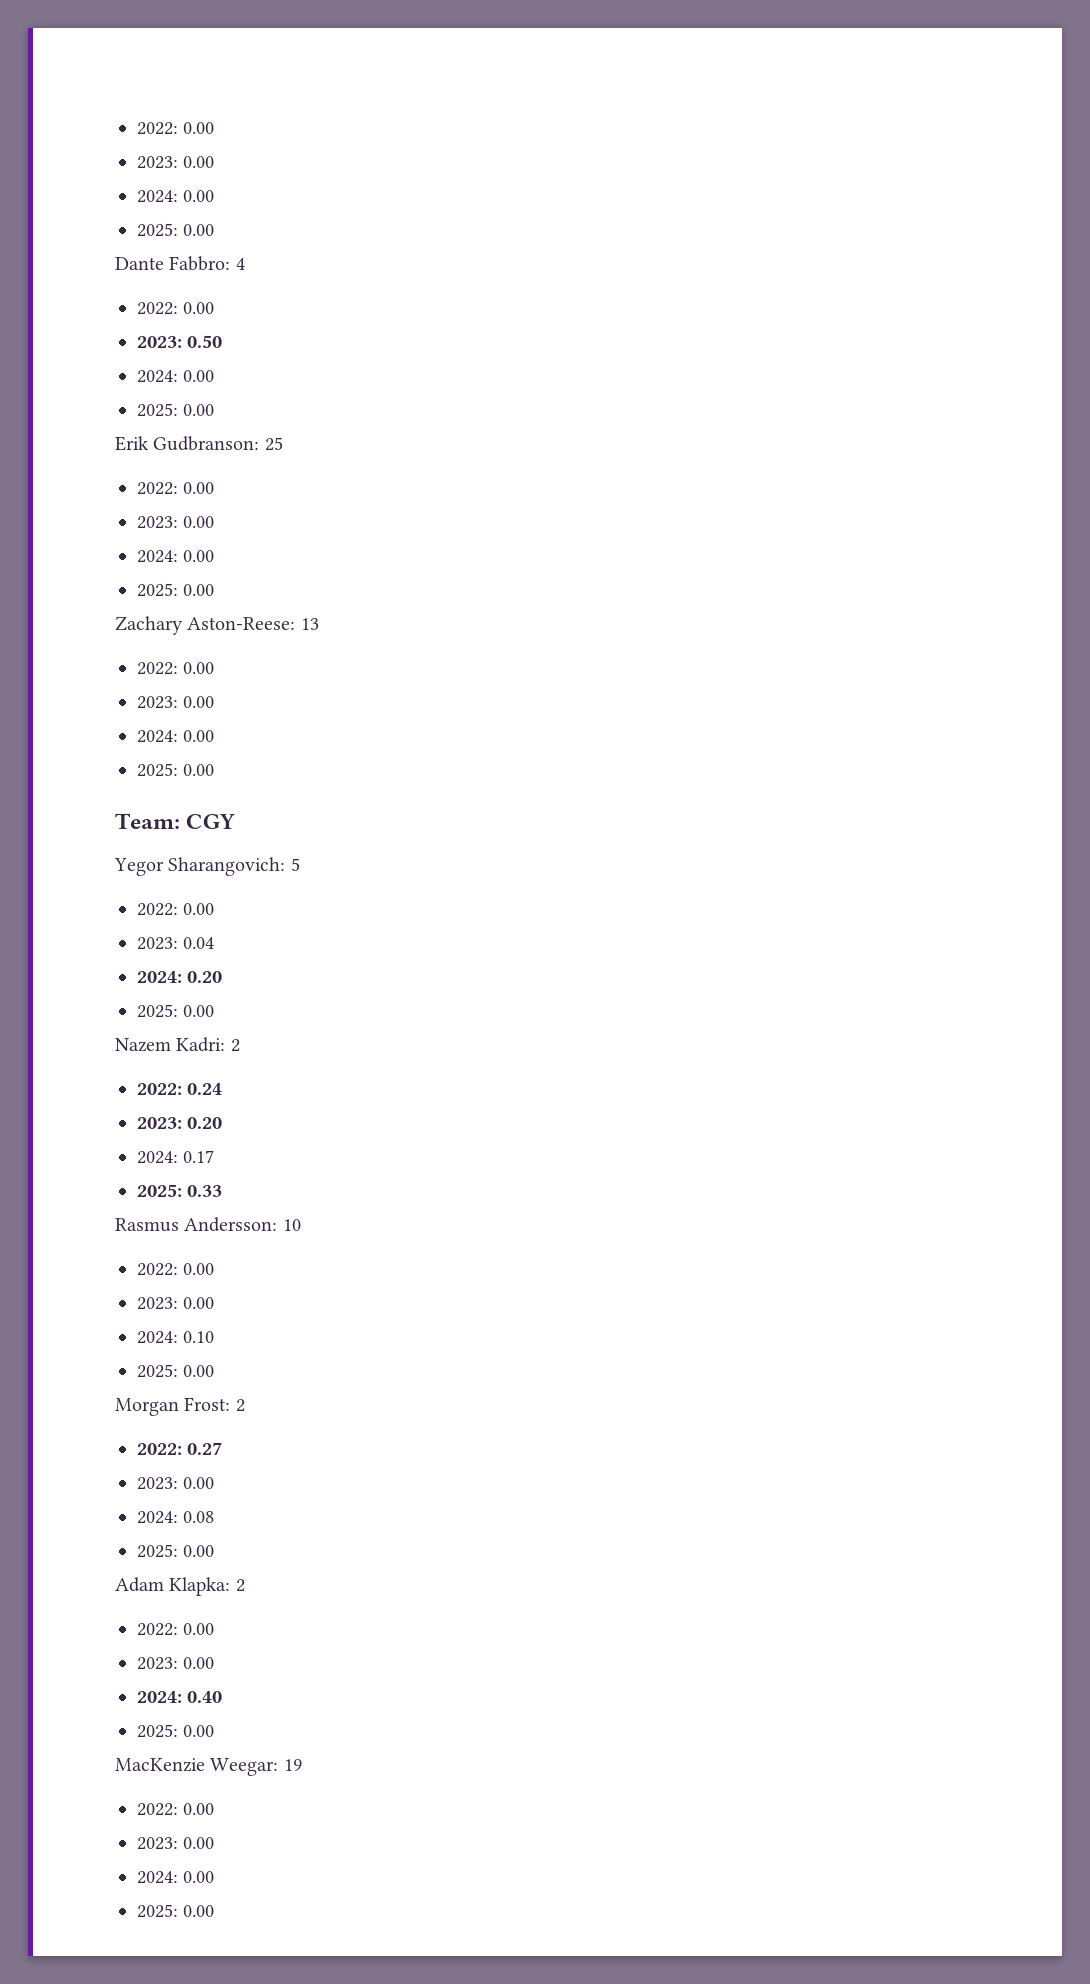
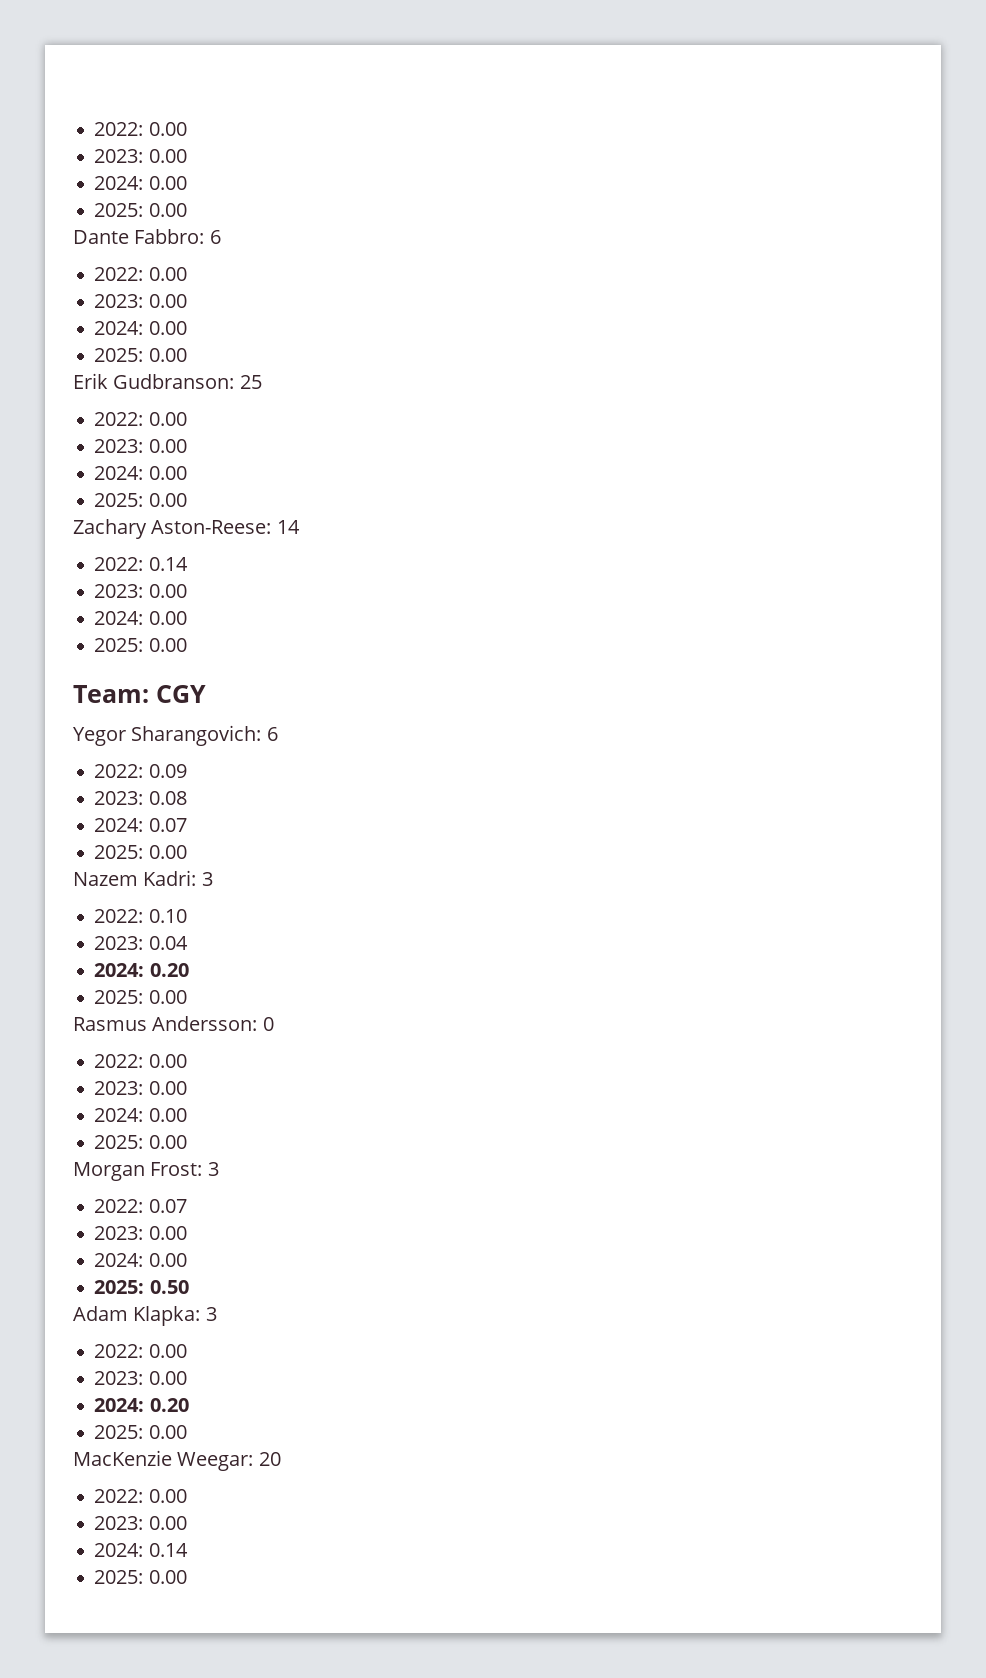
[235,258,245,270] [137,302,215,315] [137,335,223,348] 4 // 2022: 0.00 // 2023: 0.50 -> [209,230,221,244] [94,267,187,281] [94,294,187,308] 6 // 2022: 0.00 // 2023: 0.00
[300,618,319,630] [137,662,215,675] 13 // 2022: 0.00 -> [276,520,300,534] [94,557,188,571] 14 // 2022: 0.14
[290,858,300,871] [137,903,215,916] 5 // 2022: 0.00 -> [266,727,278,741] [94,764,187,778] [94,791,187,805] [94,818,187,832] [94,845,187,859] [73,870,213,886] [94,909,187,923] 6 // 2022: 0.09 // 2023: 0.08 // 2024: 0.07 // 2025: 0.00 // Nazem Kadri: 3 // 2022: 0.10
[115,1037,240,1052] [137,1083,223,1095] [137,1117,223,1129] [137,1150,215,1164] [137,1184,223,1197] [115,1217,301,1232] [137,1263,215,1276] [137,1297,215,1310] [137,1331,215,1344] [137,1364,215,1378] [115,1397,245,1416] [137,1442,223,1455] [137,1477,215,1490] [137,1511,215,1524] [137,1544,215,1558] [115,1577,245,1596] [137,1623,215,1636] [137,1657,215,1670] [137,1691,223,1703] [137,1724,215,1738] [115,1758,302,1776] [137,1803,215,1816] [137,1837,215,1850] [137,1871,215,1884] [137,1904,215,1918] Nazem Kadri: 2 // 2022: 0.24 // 2023: 0.20 // 2024: 0.17 // 2025: 0.33 // Rasmus Andersson: 10 // 2022: 0.00 // 2023: 0.00 // 2024: 0.10 // 2025: 0.00 // Morgan Frost: 2 // 2022: 0.27 // 2023: 0.00 // 2024: 0.08 // 2025: 0.00 // Adam Klapka: 2 // 2022: 0.00 // 2023: 0.00 // 2024: 0.40 // 2025: 0.00 // MacKenzie Weegar: 19 // 2022: 0.00 // 2023: 0.00 // 2024: 0.00 // 2025: 0.00 -> [73,1016,274,1031] [94,1054,187,1068] [94,1081,187,1095] [94,1108,187,1122] [94,1135,187,1149] [73,1162,219,1181] [94,1199,187,1213] [94,1226,187,1240] [94,1253,187,1267] [94,1280,189,1294] [73,1306,217,1326] [94,1344,187,1358] [94,1371,187,1385] [94,1398,189,1412] [94,1425,187,1439] [73,1450,281,1471] [94,1489,187,1503] [94,1516,187,1530] [94,1543,188,1557] [94,1570,187,1584] Rasmus Andersson: 0 // 2022: 0.00 // 2023: 0.00 // 2024: 0.00 // 2025: 0.00 // Morgan Frost: 3 // 2022: 0.07 // 2023: 0.00 // 2024: 0.00 // 2025: 0.50 // Adam Klapka: 3 // 2022: 0.00 // 2023: 0.00 // 2024: 0.20 // 2025: 0.00 // MacKenzie Weegar: 20 // 2022: 0.00 // 2023: 0.00 // 2024: 0.14 // 2025: 0.00

